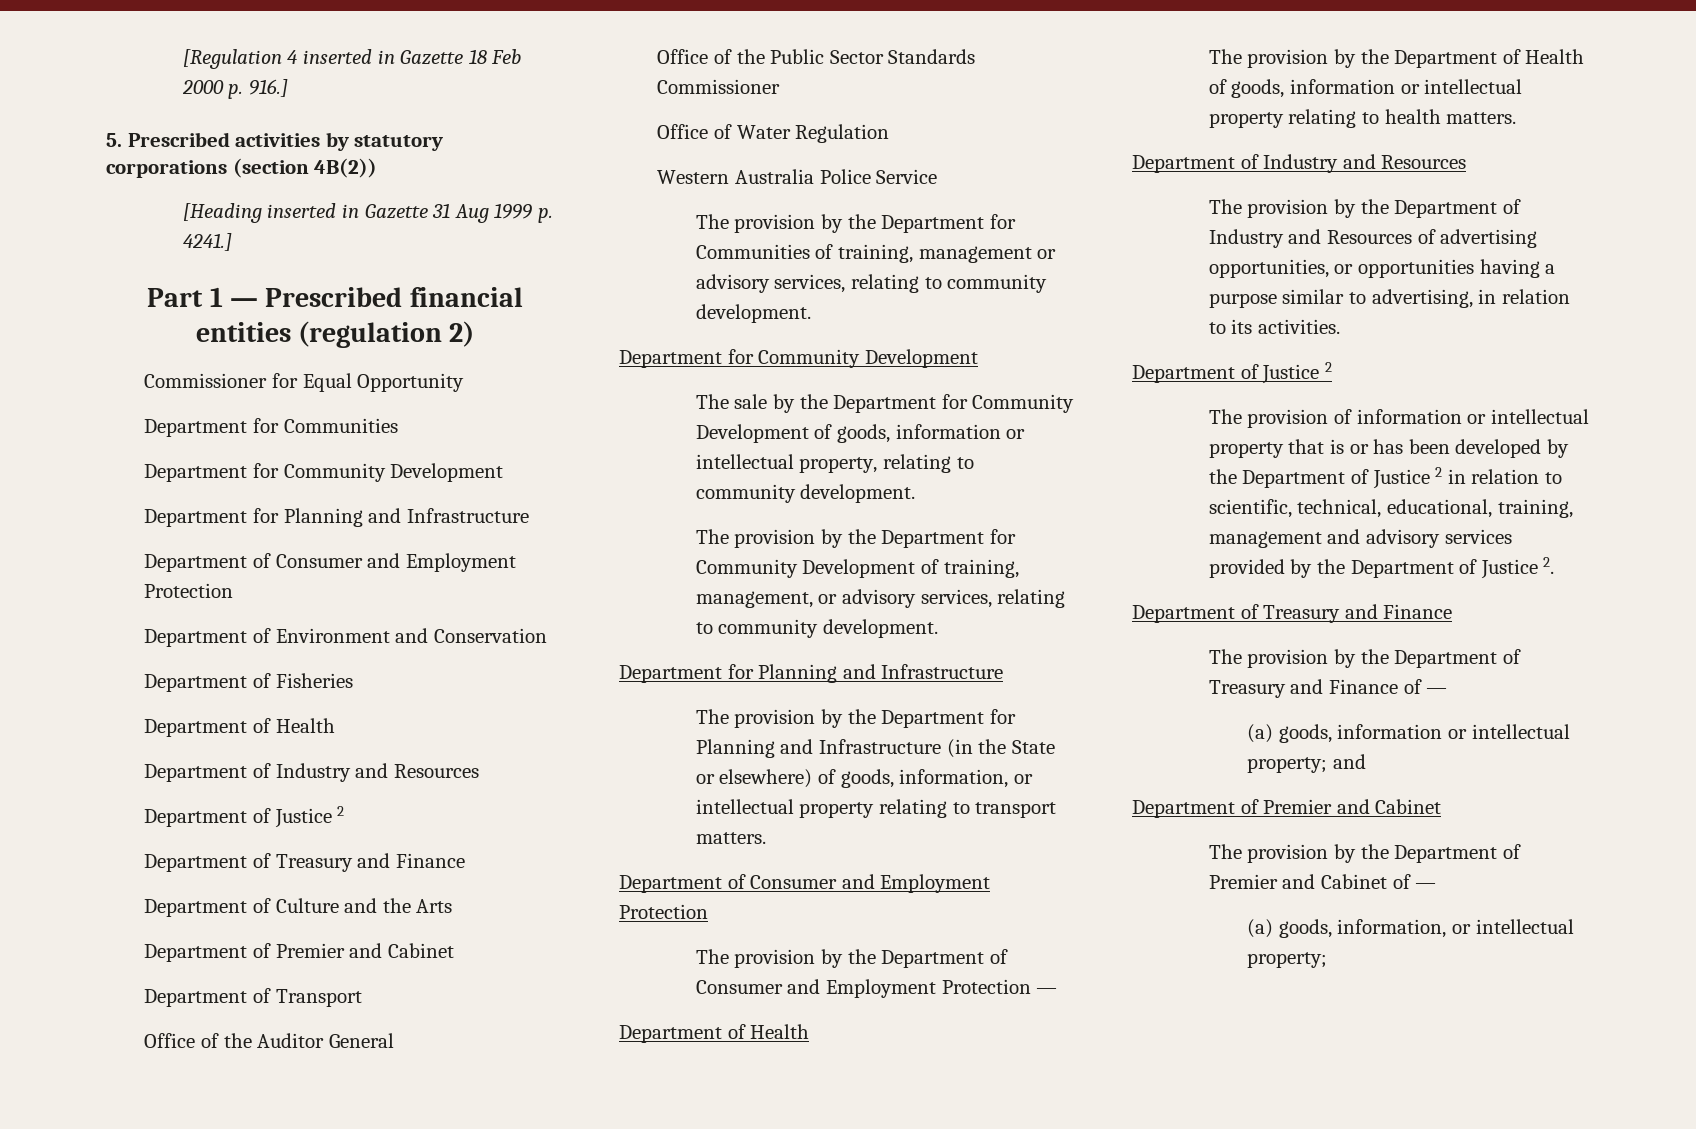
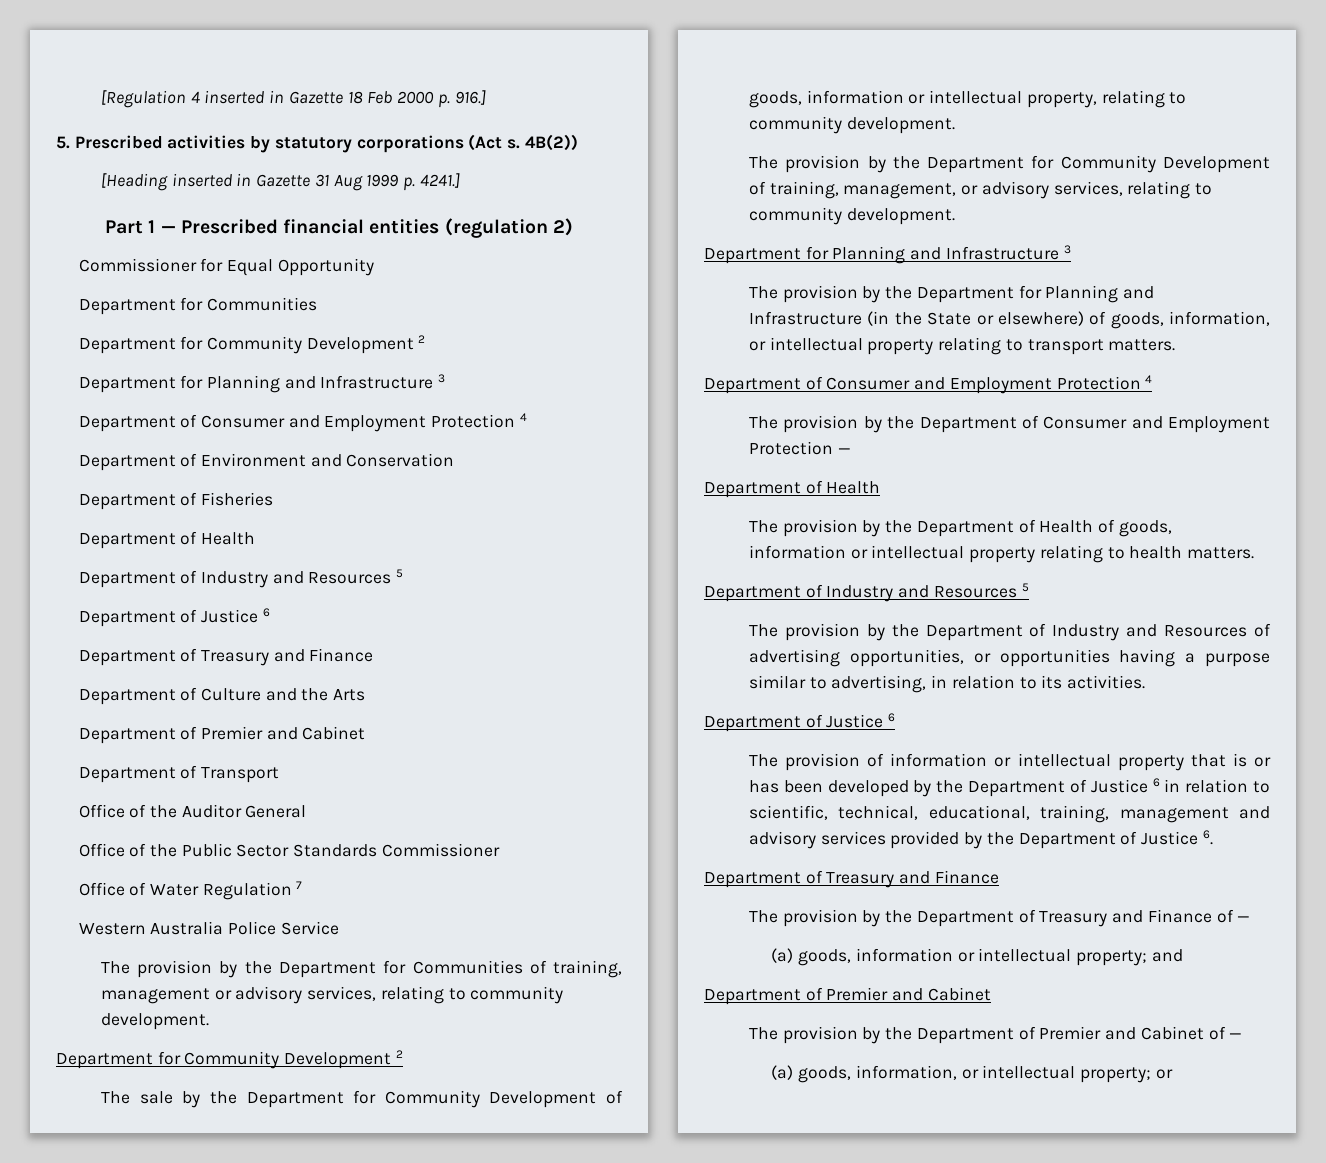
[232,158,309,178] (section -> [468,134,521,151] (Act s.
[144,508,529,527] [144,553,516,572] [144,583,234,598] // Department for Planning and Infrastructure // Department of Consumer and Employment Protection -> [418,335,426,343] [78,374,446,393] [78,413,527,432] 2 // Department for Planning and Infrastructure 3 // Department of Consumer and Employment Protection 4
[144,806,345,828] // Department of Justice 2 -> [396,569,404,578] [78,608,270,627] 5 // Department of Justice 6
(890, 133) none -> [296,881,303,889] 7
(978, 358) none -> [395,1050,403,1058] 2
(1004, 671) none -> [1063,245,1071,254] 3
(708, 911) none -> [1145,375,1153,383] 4
(1467, 162) none -> [1021,583,1029,592] 5
[1324,362,1332,372] 2 -> [888,713,896,722] 6
[1435,467,1443,477] 2 -> [1152,778,1160,787] 6
[1543,557,1555,574] 2. -> [1202,830,1213,845] 6.
(1328, 960) none -> [1155,1069,1173,1079] or

